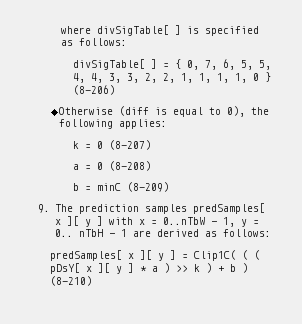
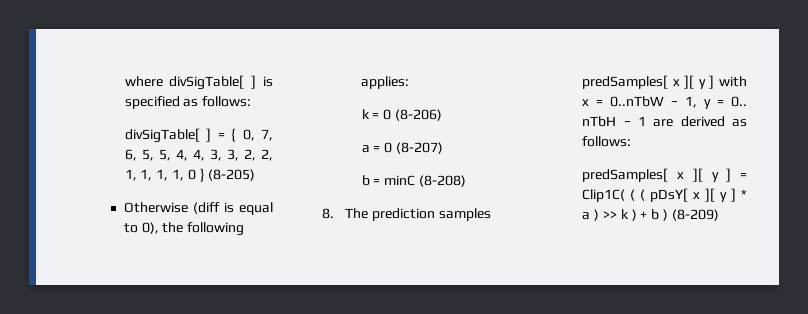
[72,85,115,95] (8-206) -> [208,169,256,181] (8-205)
[108,140,151,150] (8-207) -> [394,109,442,121] (8-206)
[108,161,151,171] (8-208) -> [395,142,443,154] (8-207)
[126,182,169,192] [38,204,51,213] (8-209) // 9. -> [418,175,466,187] [321,208,334,219] (8-208) // 8.
[49,276,92,286] (8-210) -> [671,209,719,221] (8-209)

